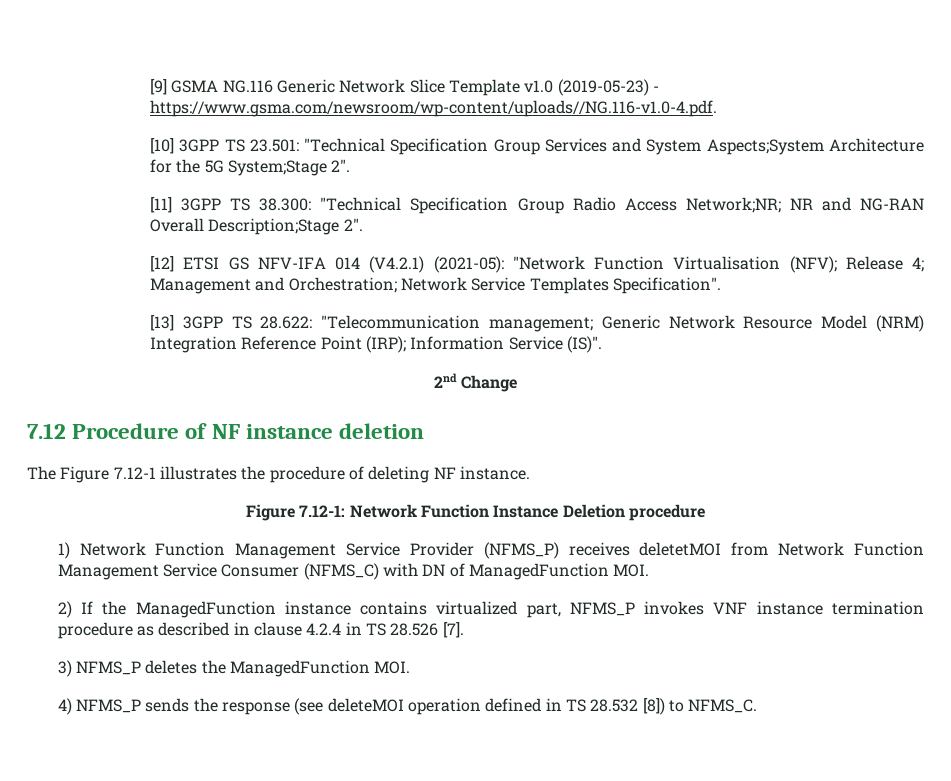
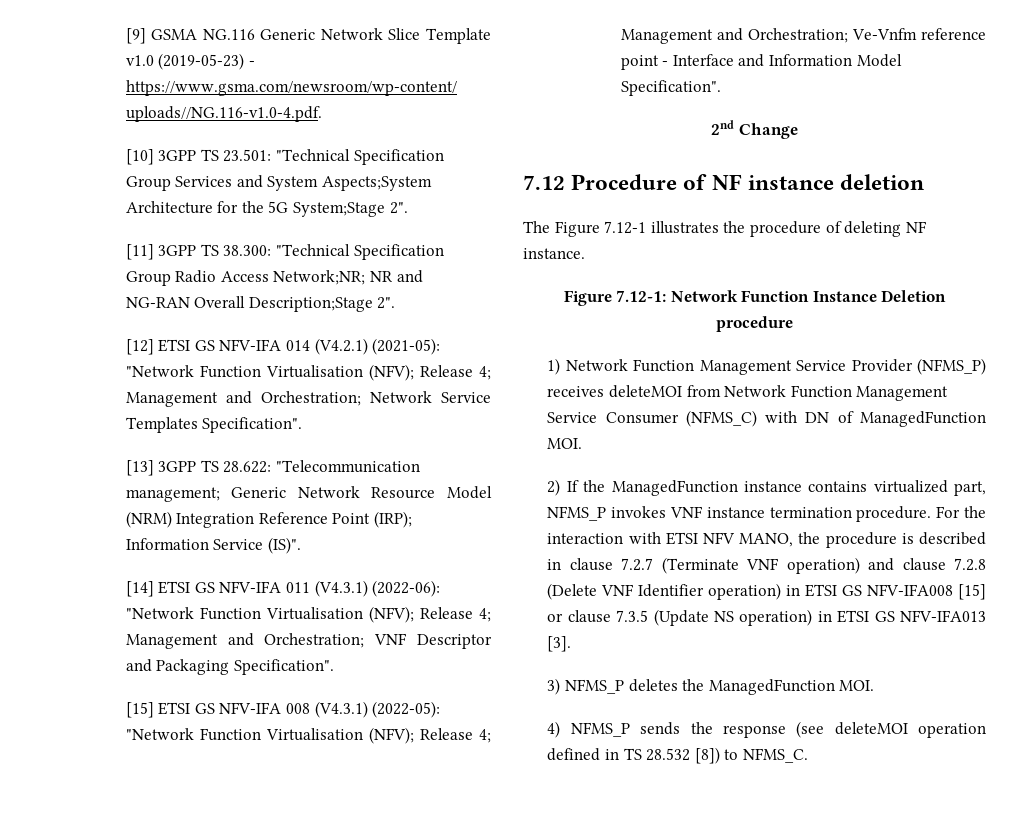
(602, 344) none -> [125,580,441,597] [125,606,492,623] [125,633,492,649] [125,659,334,675] [125,701,441,718] [125,727,492,744] [620,28,986,44] [620,54,902,70] [620,80,721,96] // [14] ETSI GS NFV-IFA 011 (V4.3.1) (2022-06): "Network Function Virtualisation (NFV); Release 4; Management and Orchestration; VNF Descriptor and Packaging Specification". // [15] ETSI GS NFV-IFA 008 (V4.3.1) (2022-05): "Network Function Virtualisation (NFV); Release 4; Management and Orchestration; Ve-Vnfm reference point - Interface and Information Model Specification".
[639,542,722,556] deletetMOI -> [609,385,683,398] deleteMOI
[57,622,464,639] procedure as described in clause 4.2.4 in TS 28.526 [7]. -> [856,506,986,522] [547,532,986,548] [547,557,986,574] [547,583,986,600] [547,609,986,626] [547,636,572,652] procedure. For the interaction with ETSI NFV MANO, the procedure is described in clause 7.2.7 (Terminate VNF operation) and clause 7.2.8 (Delete VNF Identifier operation) in ETSI GS NFV-IFA008 [15] or clause 7.3.5 (Update NS operation) in ETSI GS NFV-IFA013 [3].

